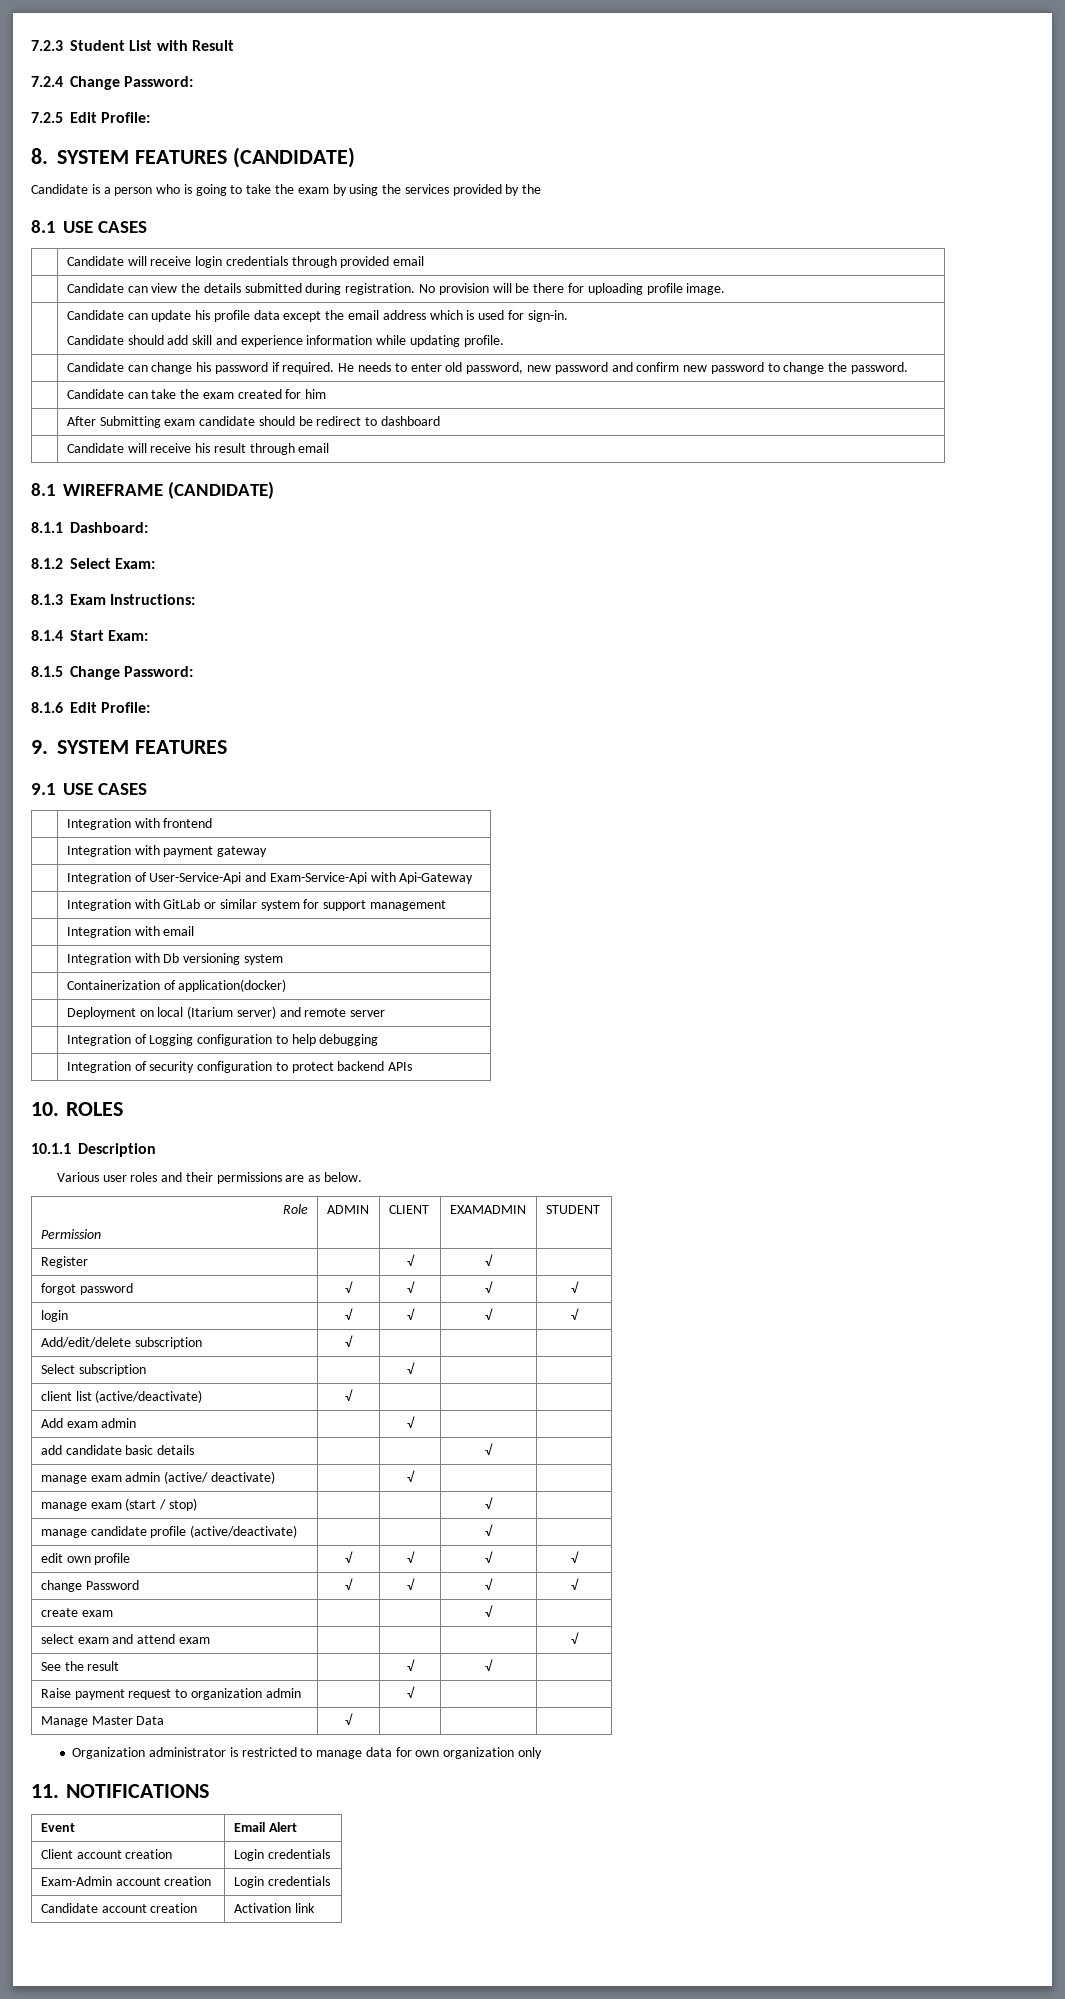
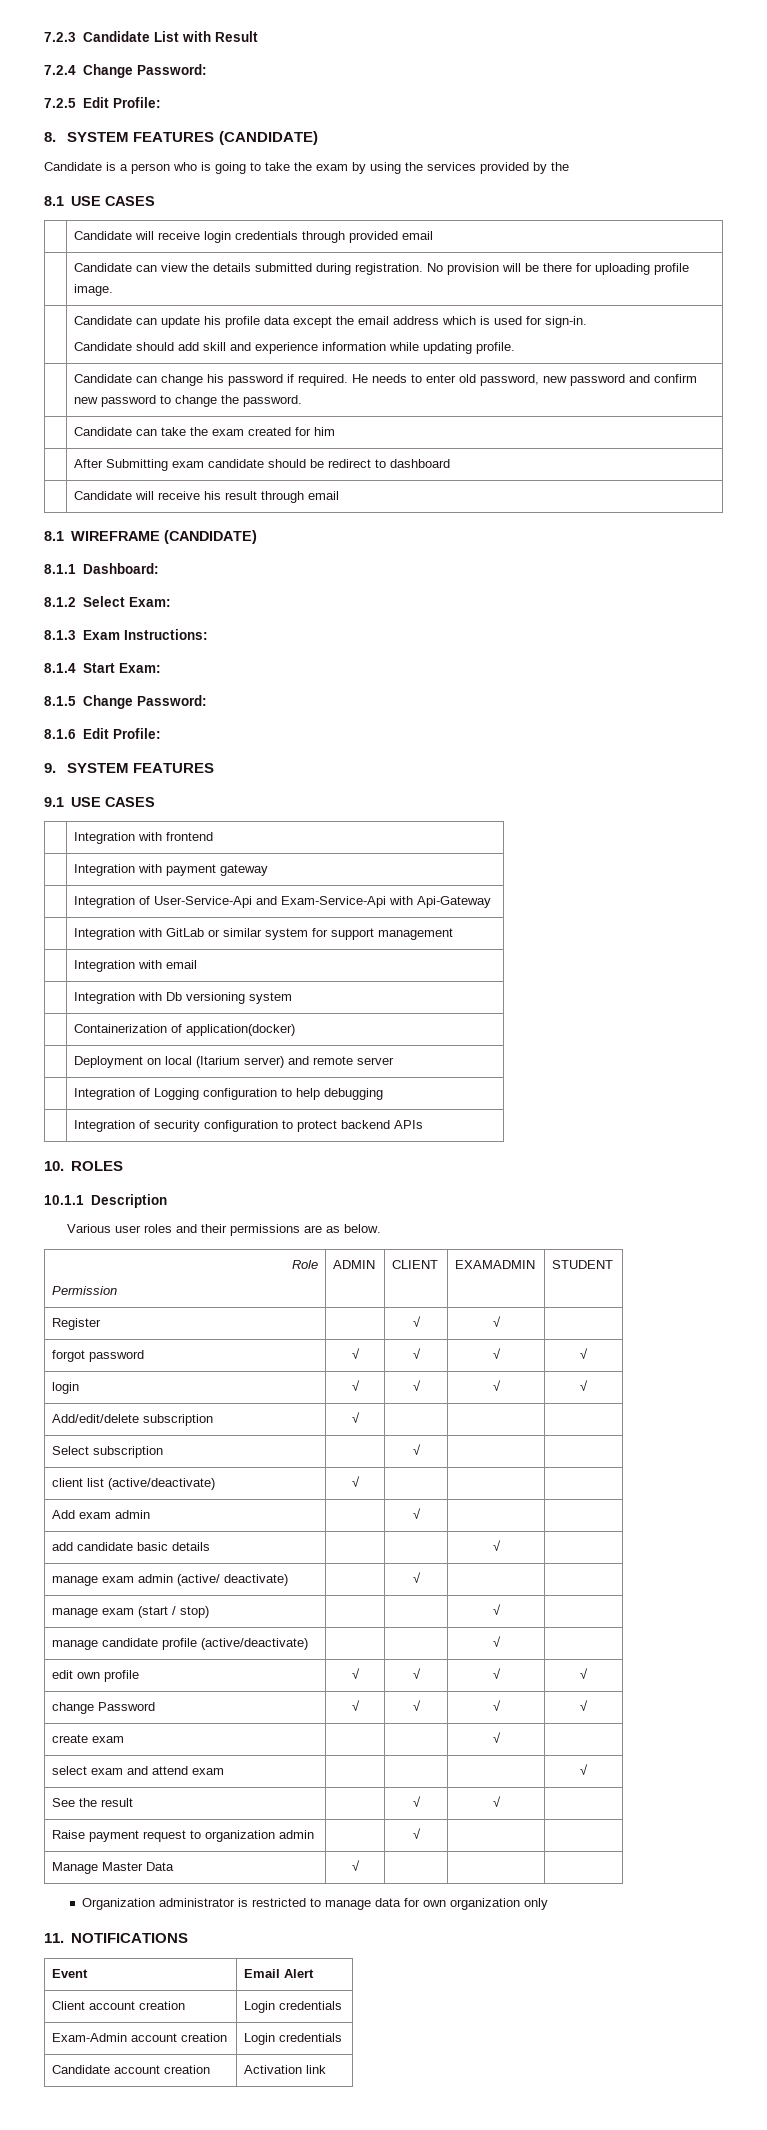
[70,40,125,51] Student -> [82,31,150,42] Candidate

